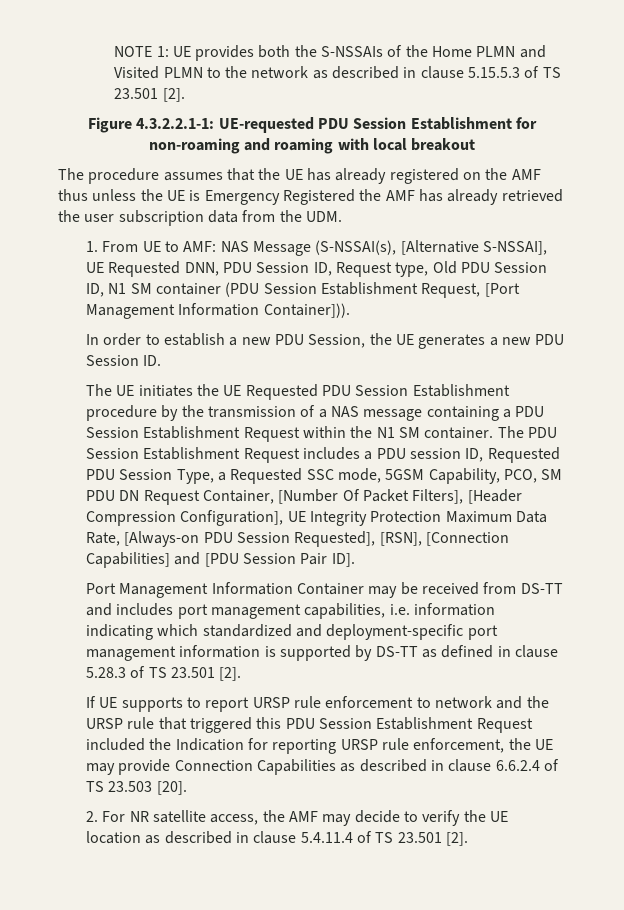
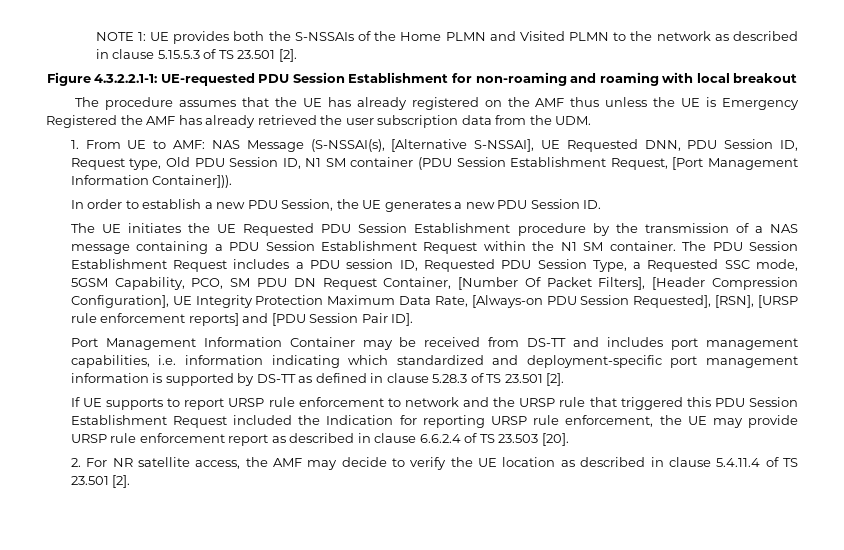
[426,532,510,546] [86,552,171,568] [Connection Capabilities] -> [758,295,798,308] [70,313,239,326] [URSP rule enforcement reports]
[174,759,337,775] Connection Capabilities -> [70,433,269,446] URSP rule enforcement report

